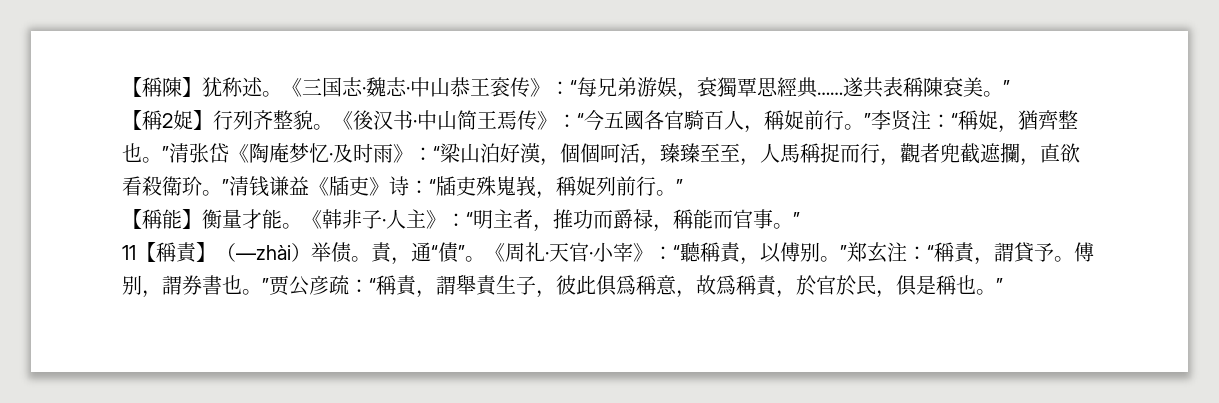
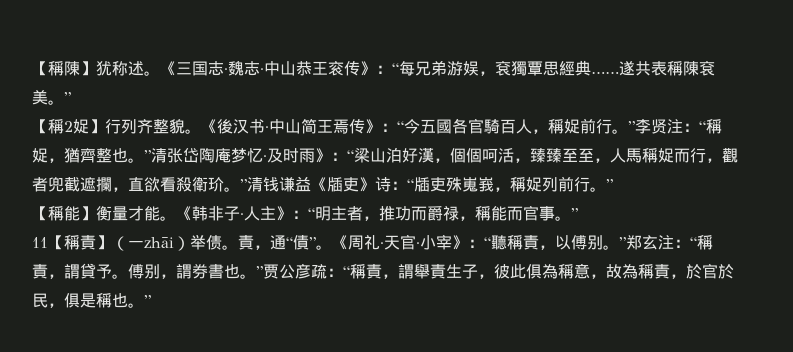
[229,144,249,163] 《 -> (199, 155) none
[820,143,840,163] 捉 -> [658,148,674,163] 娖
[236,245,291,260] —zhài -> [128,237,174,249] 一zhāi
[616,275,636,295] 爲 -> [542,264,558,279] 為
[716,275,736,295] 爲 -> [622,264,638,279] 為

